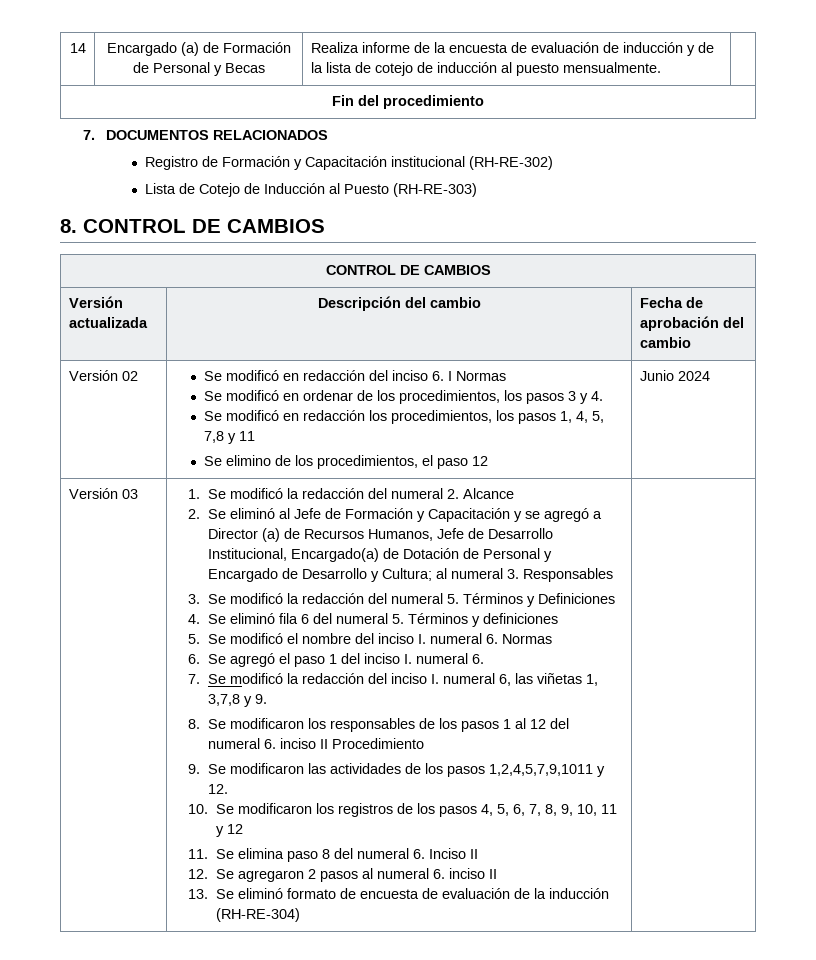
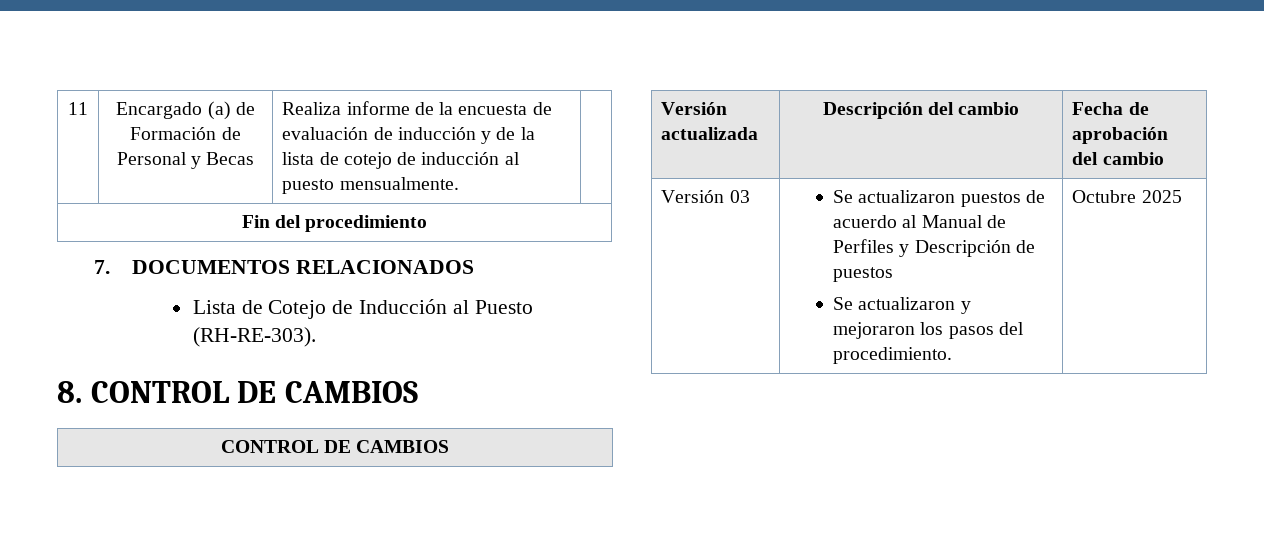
[69,43,86,53] 14 -> [68,102,88,115] 11
[144,156,553,170] // Registro de Formación y Capacitación institucional (RH-RE-302) -> (474, 267) none
[392,183,477,197] (RH-RE-303) -> [192,327,316,347] (RH-RE-303).
[121,371,138,381] [204,370,507,381] [204,390,604,404] [204,410,605,424] [204,431,256,444] [204,455,489,469] [639,370,710,381] [68,488,138,499] [188,488,514,499] [188,508,602,522] [207,528,553,542] [207,548,552,562] [207,568,613,582] [188,593,615,607] [188,613,558,627] [188,633,552,644] [188,653,484,667] [188,673,598,686] [207,694,267,707] [188,718,569,732] [207,738,424,749] [188,763,605,777] [207,784,228,794] [188,803,617,817] [215,824,243,837] [188,848,478,862] [188,868,497,882] [188,888,609,899] [215,908,300,922] 02 | Se modificó en redacción del inciso 6. I Normas // Se modificó en ordenar de los procedimientos, los pasos 3 y 4. // Se modificó en redacción los procedimientos, los pasos 1, 4, 5, 7,8 y 11 // Se elimino de los procedimientos, el paso 12 | Junio 2024 // Versión 03 | 1. Se modificó la redacción del numeral 2. Alcance // 2. Se eliminó al Jefe de Formación y Capacitación y se agregó a Director (a) de Recursos Humanos, Jefe de Desarrollo Institucional, Encargado(a) de Dotación de Personal y Encargado de Desarrollo y Cultura; al numeral 3. Responsables // 3. Se modificó la redacción del numeral 5. Términos y Definiciones // 4. Se eliminó fila 6 del numeral 5. Términos y definiciones // 5. Se modificó el nombre del inciso I. numeral 6. Normas // 6. Se agregó el paso 1 del inciso I. numeral 6. // 7. Se modificó la redacción del inciso I. numeral 6, las viñetas 1, 3,7,8 y 9. // 8. Se modificaron los responsables de los pasos 1 al 12 del numeral 6. inciso II Procedimiento // 9. Se modificaron las actividades de los pasos 1,2,4,5,7,9,1011 y 12. // 10. Se modificaron los registros de los pasos 4, 5, 6, 7, 8, 9, 10, 11 y 12 // 11. Se elimina paso 8 del numeral 6. Inciso II // 12. Se agregaron 2 pasos al numeral 6. inciso II // 13. Se eliminó formato de encuesta de evaluación de la inducción (RH-RE-304) | -> [729,190,750,203] [833,190,1045,207] [833,215,1006,228] [833,239,1035,257] [833,267,894,282] [833,297,971,314] [833,322,1024,339] [833,347,953,364] [1072,190,1182,203] 03 | Se actualizaron puestos de acuerdo al Manual de Perfiles y Descripción de puestos // Se actualizaron y mejoraron los pasos del procedimiento. | Octubre 2025

